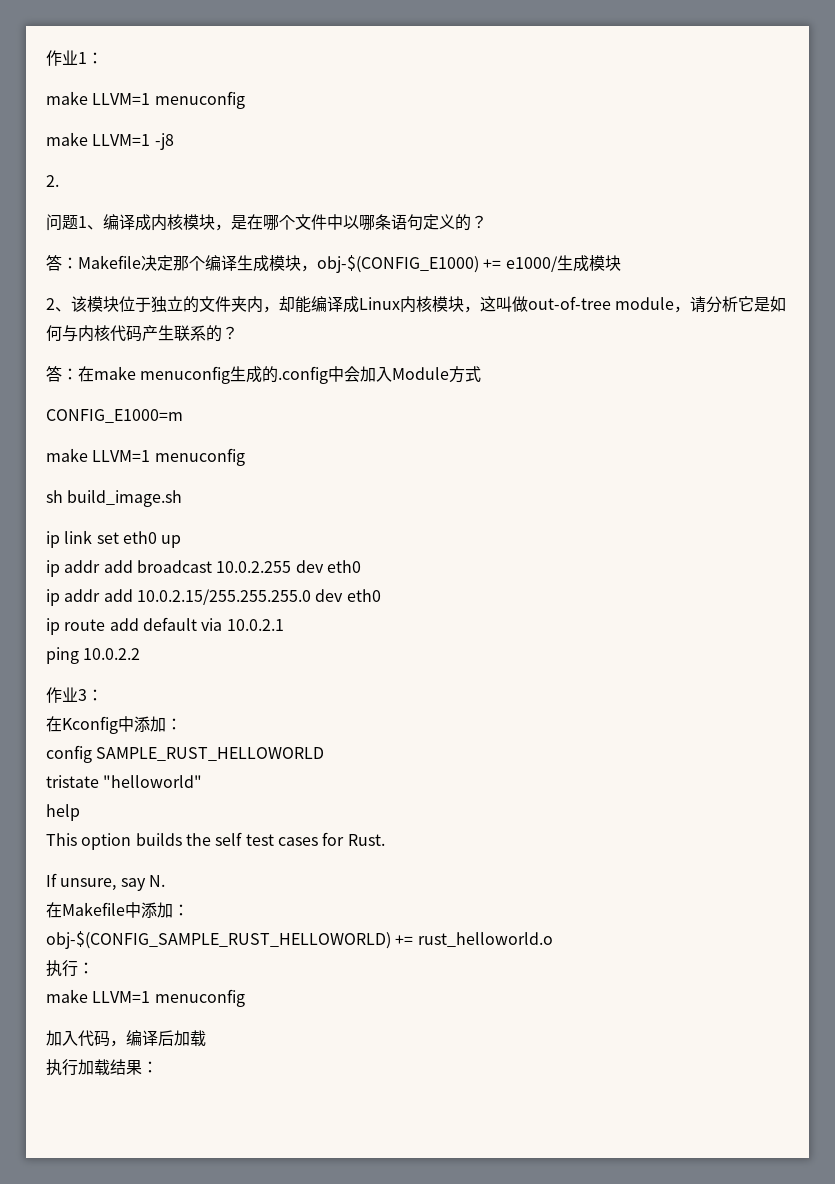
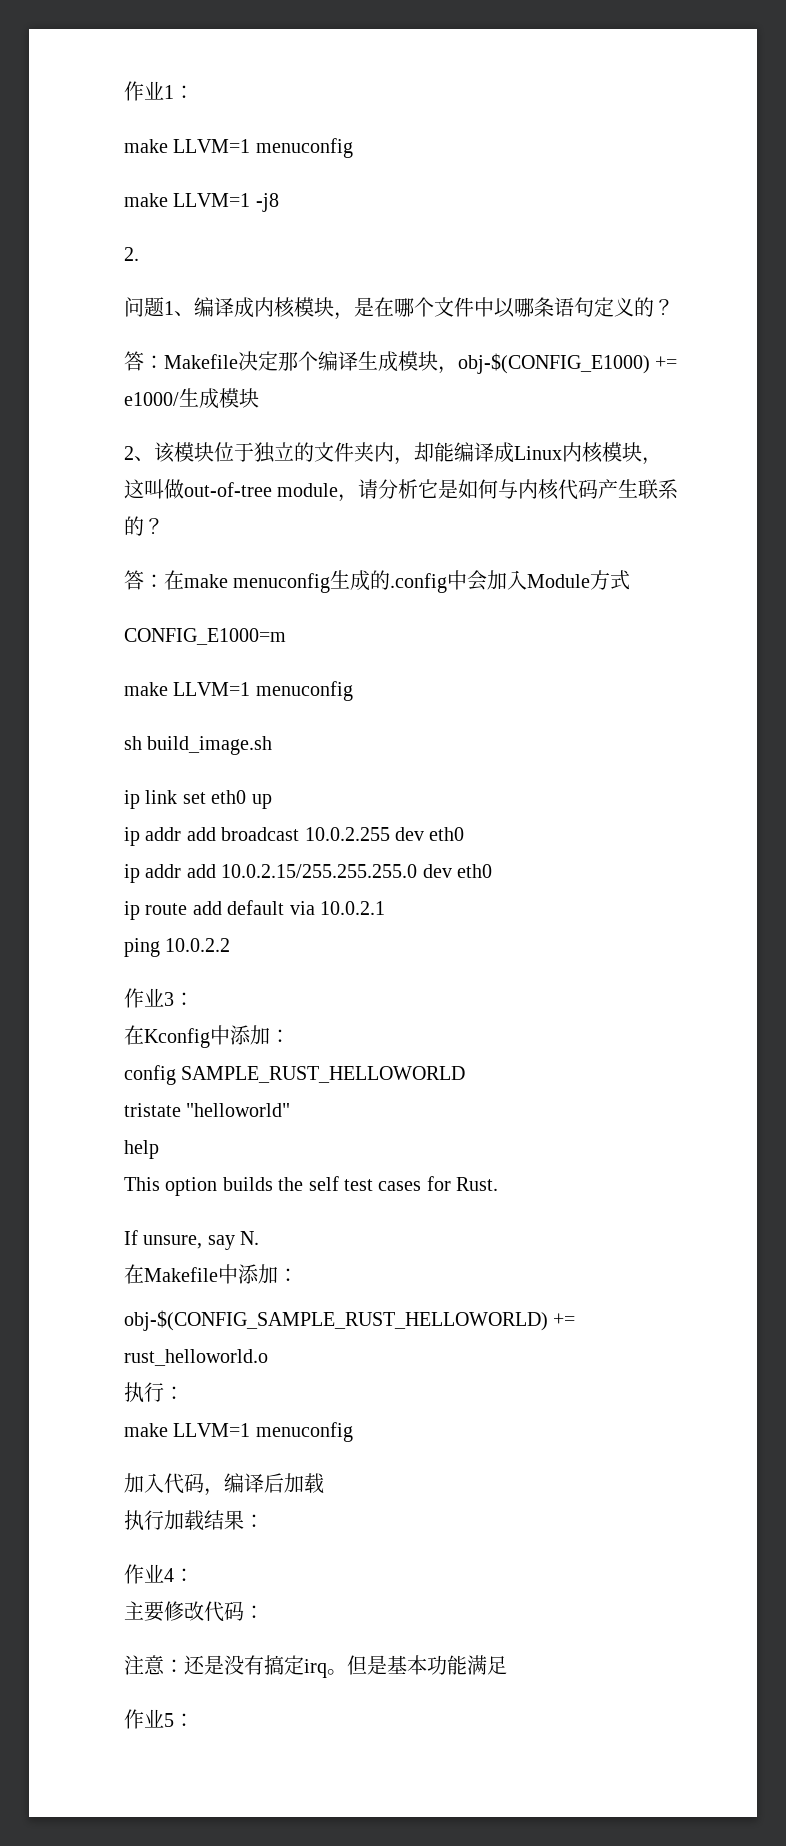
(158, 1067) none -> [124,1564,194,1584] [124,1601,264,1622] [124,1655,507,1678] [124,1709,194,1729] // 作业4： // 主要修改代码： // 注意：还是没有搞定irq。但是基本功能满足 // 作业5：

